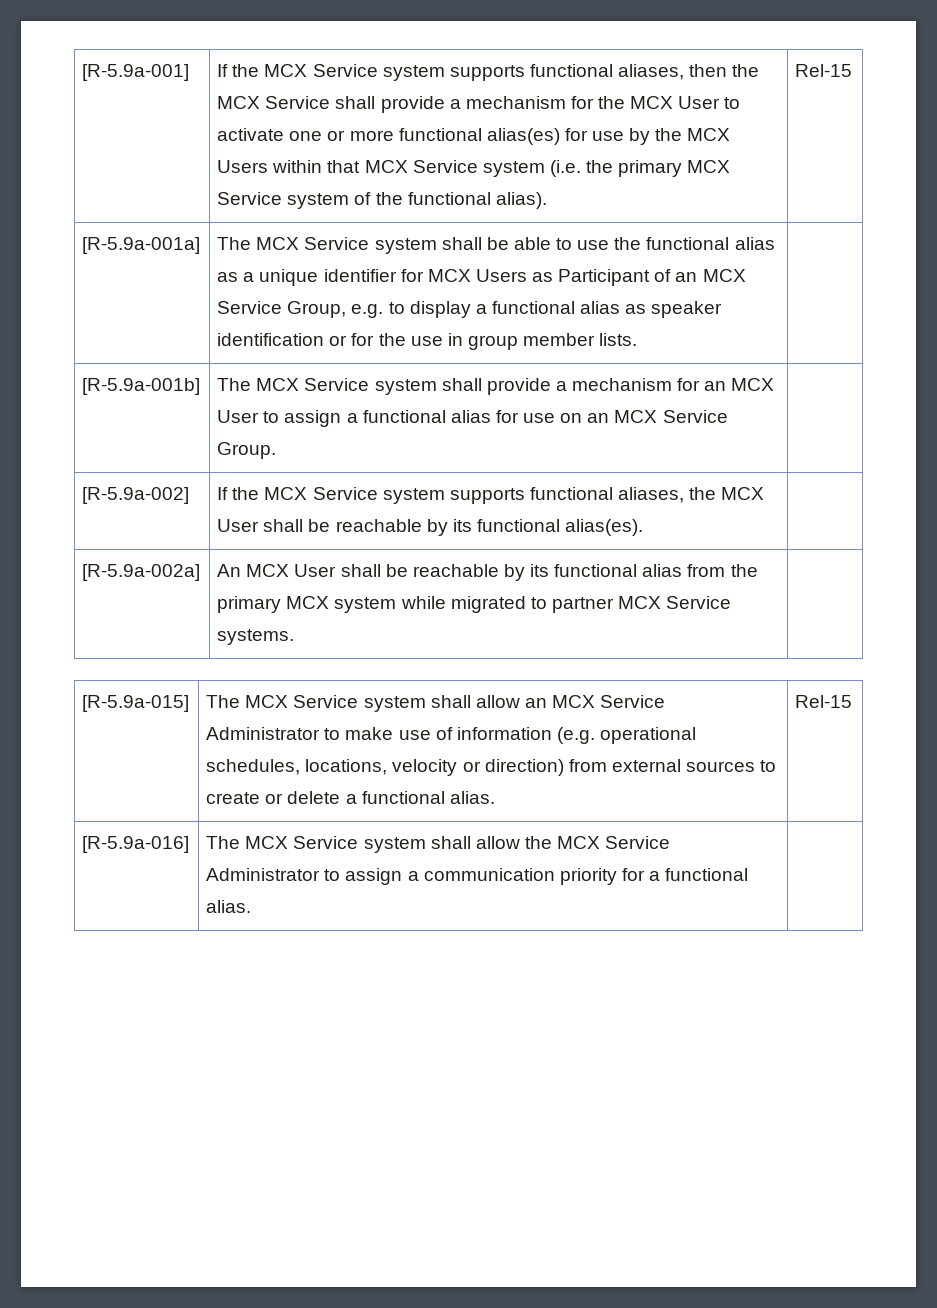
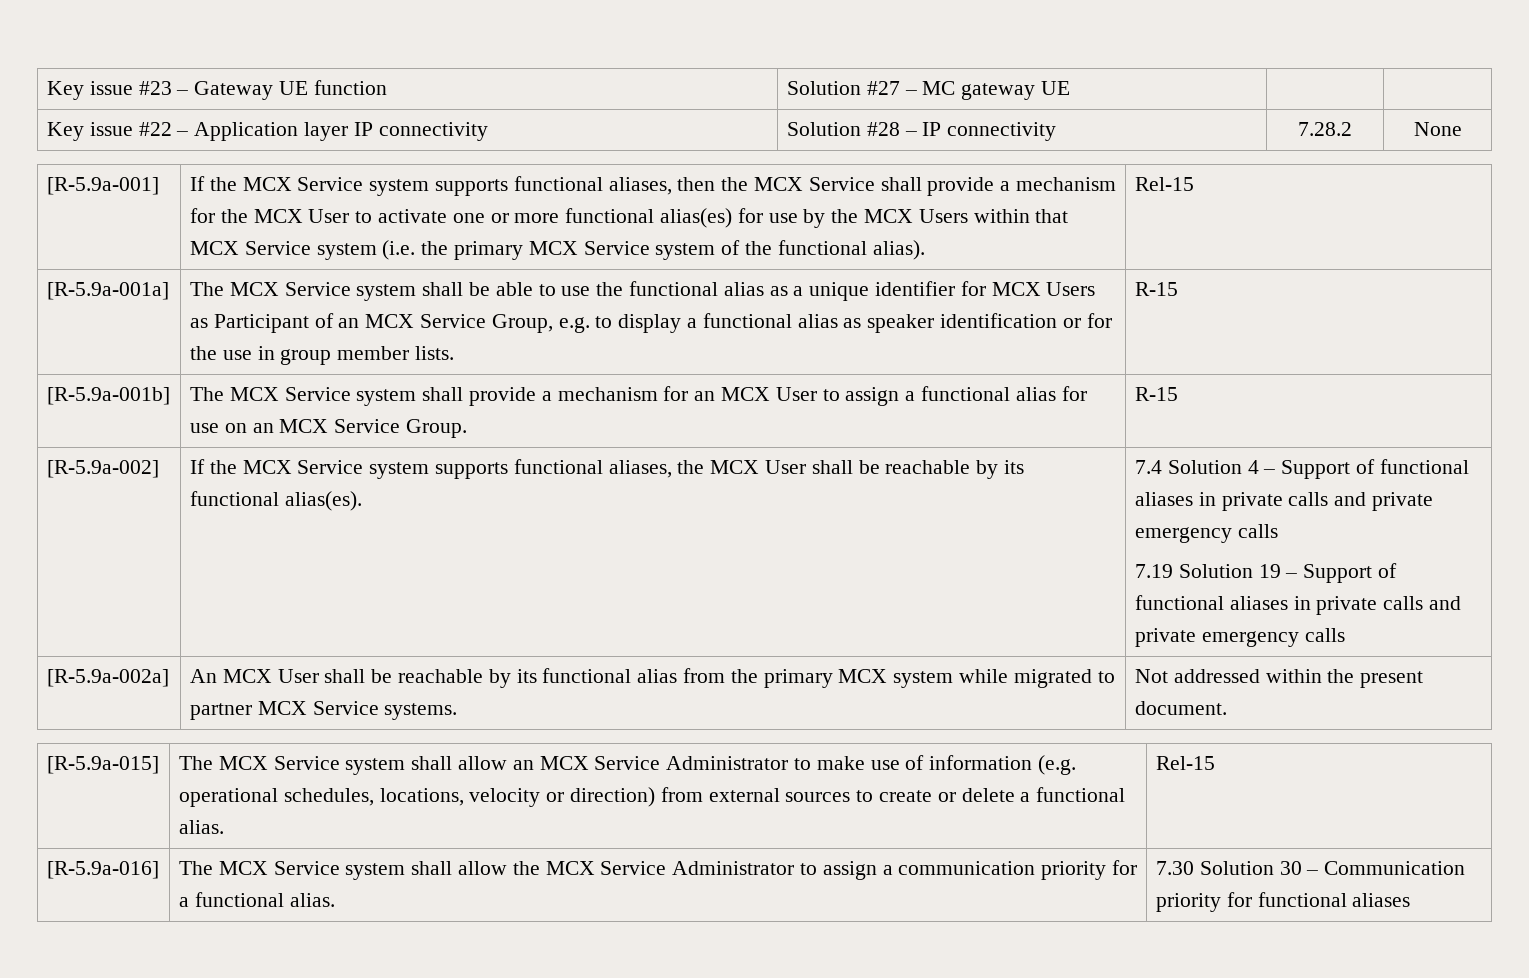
(82, 72) none -> [46,80,387,100] [786,81,1070,100] [46,122,488,141] [786,122,1057,141] [1298,122,1352,136] [1413,122,1462,136] Key issue #23 – Gateway UE function | Solution #27 – MC gateway UE | | // Key issue #22 – Application layer IP connectivity | Solution #28 – IP connectivity | 7.28.2 | None //
(638, 339) none -> [1134,282,1178,296] R-15
(277, 450) none -> [1134,387,1178,401] R-15
(644, 527) none -> [1134,459,1469,479] [1134,492,1433,511] [1134,524,1278,543] [1134,563,1397,583] [1134,595,1461,615] [1134,628,1345,647] 7.4 Solution 4 – Support of functional aliases in private calls and private emergency calls // 7.19 Solution 19 – Support of functional aliases in private calls and private emergency calls
(295, 637) none -> [1134,669,1424,688] [1134,701,1227,715] Not addressed within the present document.
(252, 906) none -> [1155,861,1466,875] [1155,892,1411,912] 7.30 Solution 30 – Communication priority for functional aliases

